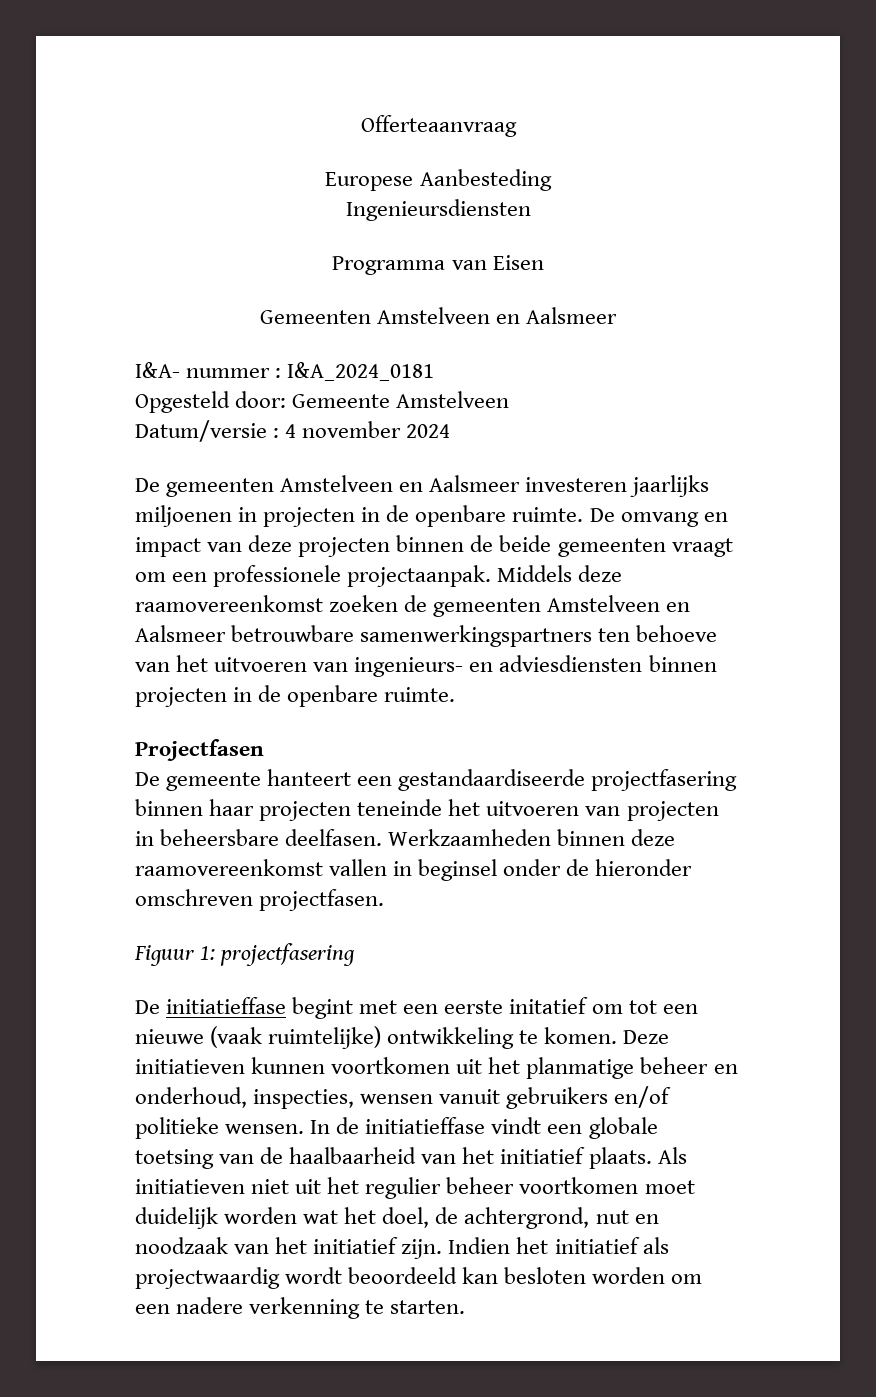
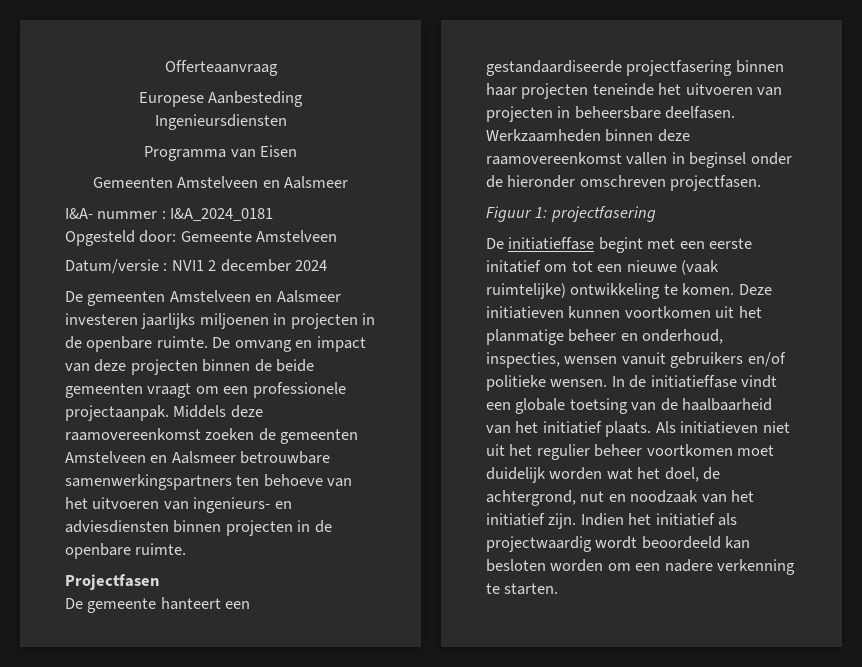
[285,421,402,438] 4 november -> [171,259,291,272] NVI1 2 december

